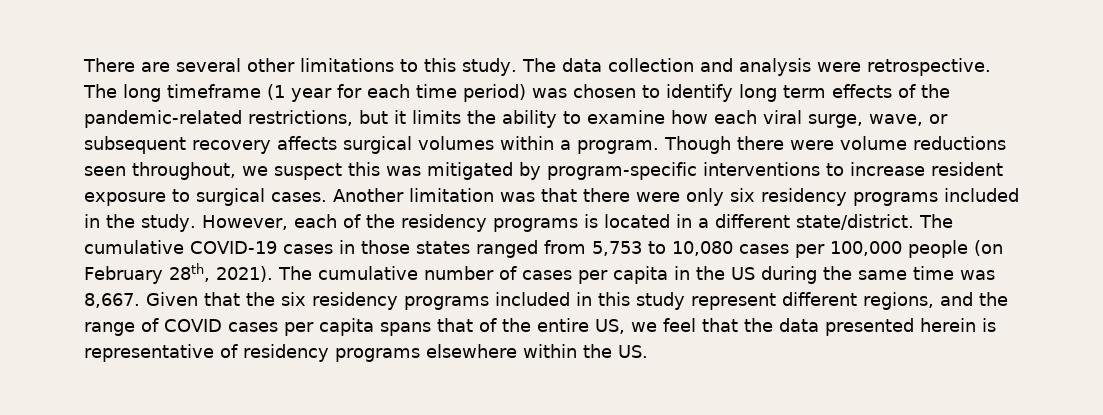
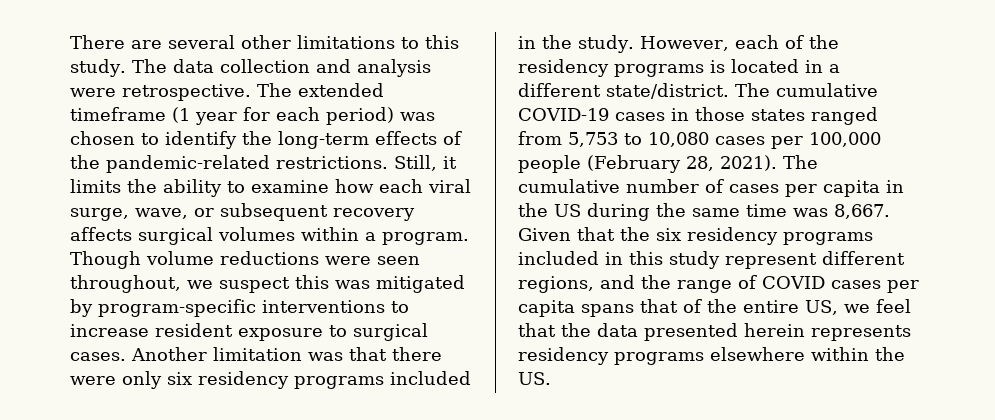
[123,84,161,102] long -> [298,83,384,97] extended
[416,84,457,98] time -> (320, 114) none
[739,84,826,102] long term -> [242,131,369,149] the long-term
[248,110,388,126] restrictions, but -> [276,155,437,171] restrictions. Still,
[737,136,834,150] there were -> (141, 260) none
(1006, 143) none -> [325,256,371,265] were
[974,240,1003,256] [84,263,210,284] (on February 28th, -> [587,155,714,173] (February 28,
[982,318,996,332] [84,344,238,362] is representative of -> [811,325,911,341] represents

